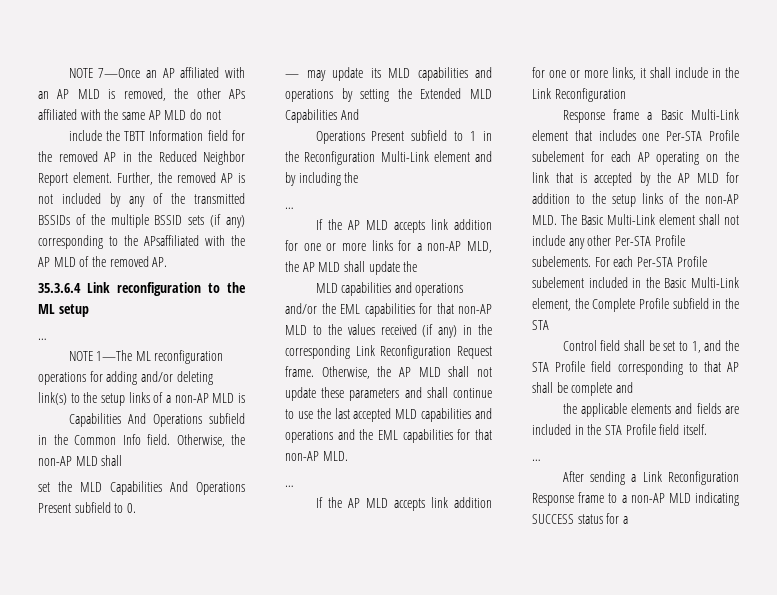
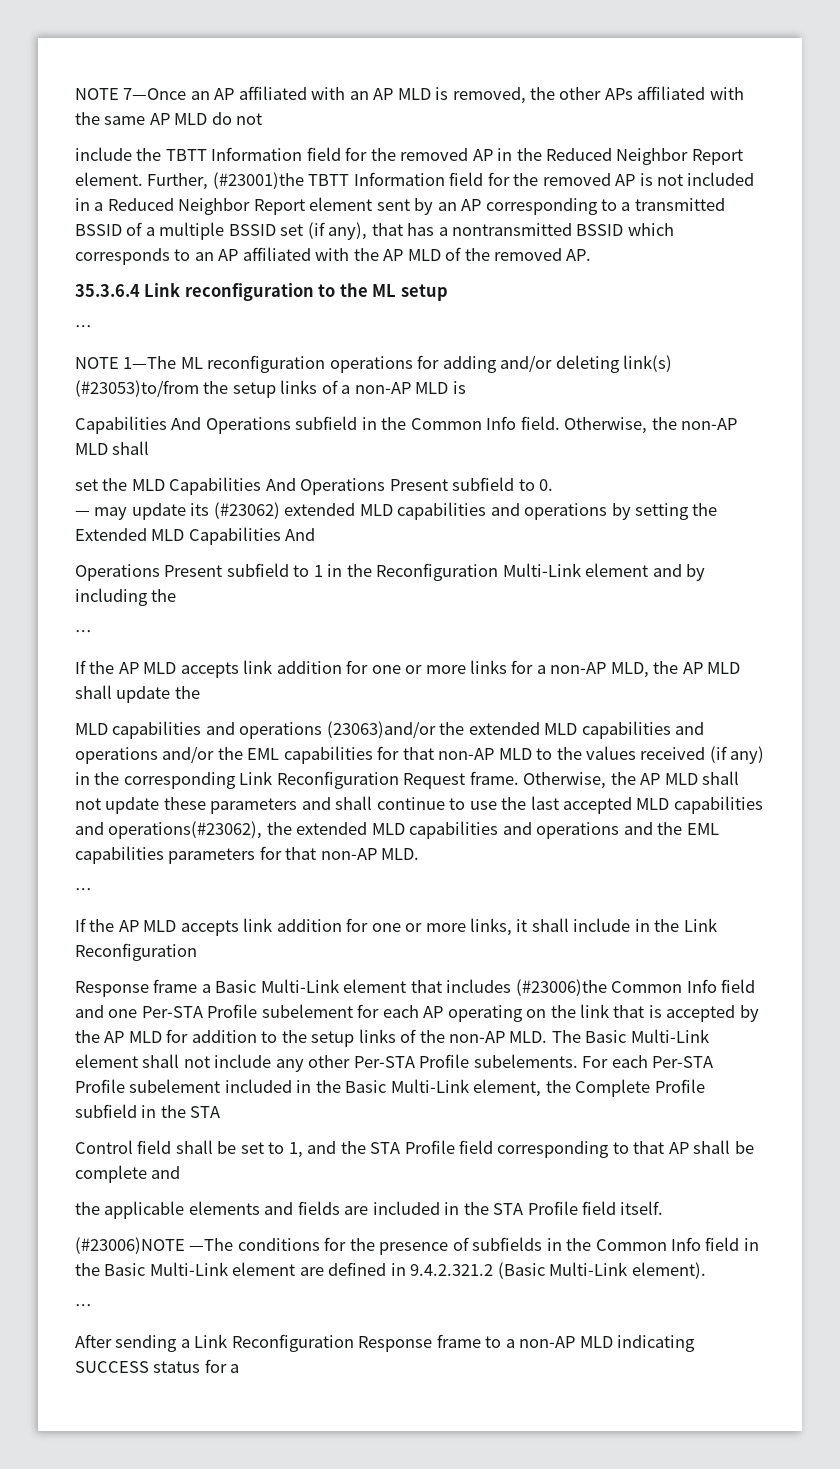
(153, 178) none -> [212,172,510,189] (#23001)the TBTT Information field for
[110,193,245,207] [38,214,246,228] [38,235,199,249] by any of the transmitted BSSIDs of the multiple BSSID sets (if any) corresponding to the APsaffiliated -> [75,197,725,215] [75,222,674,240] [75,247,311,265] in a Reduced Neighbor Report element sent by an AP corresponding to a transmitted BSSID of a multiple BSSID set (if any), that has a nontransmitted BSSID which corresponds to an AP affiliated
[70,393,80,403] to -> [75,380,199,397] (#23053)to/from
(381, 73) none -> [213,502,356,519] (#23062) extended
(464, 289) none -> [326,721,705,739] [75,747,158,764] (23063)and/or the extended MLD capabilities and operations
(492, 413) none -> [108,821,532,839] operations(#23062), the extended MLD capabilities and
(453, 436) none -> [168,848,256,864] parameters
(636, 135) none -> [515,979,756,996] [75,1005,104,1018] (#23006)the Common Info field and
(707, 429) none -> [75,1237,759,1255] [75,1262,706,1279] // (#23006)NOTE —The conditions for the presence of subfields in the Common Info field in the Basic Multi-Link element are defined in 9.4.2.321.2 (Basic Multi-Link element).

